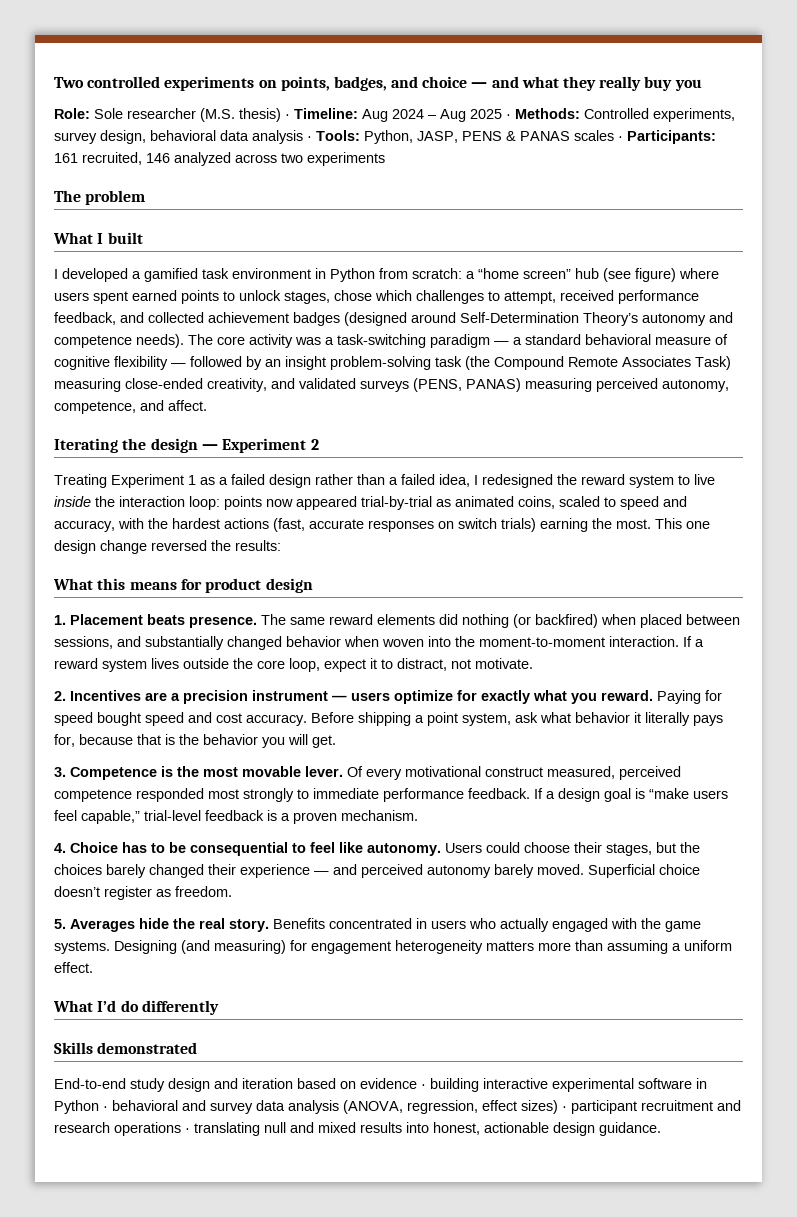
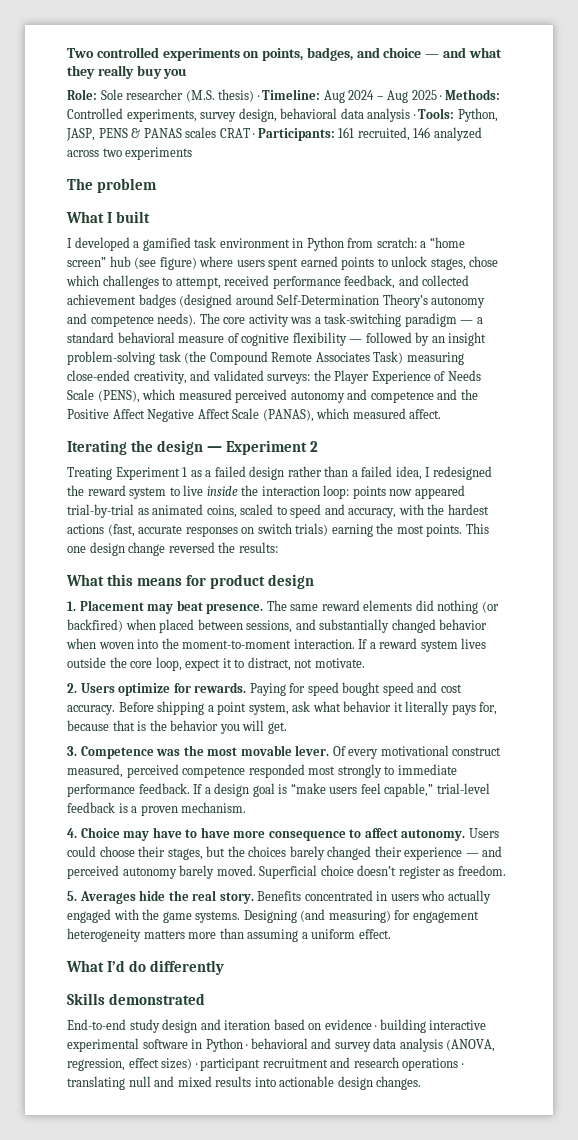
(614, 135) none -> [219,128,250,138] CRAT
[360,378,729,392] [54,400,164,414] surveys (PENS, PANAS) measuring perceived autonomy, competence, and -> [267,370,481,384] [67,389,478,403] [67,408,406,422] surveys: the Player Experience of Needs Scale (PENS), which measured perceived autonomy and competence and the Positive Affect Negative Affect Scale (PANAS), which measured
[616,519,651,529] most. -> [396,524,463,537] most points.
[147,614,185,625] beats -> [147,600,203,614] may beat
[70,690,653,704] Incentives are a precision instrument — users optimize for exactly what you reward. -> [80,682,247,696] Users optimize for rewards.
[161,766,173,777] is -> [156,749,181,756] was
[122,842,363,856] has to be consequential to feel like -> [123,827,398,841] may have to have more consequence to affect
[433,1122,480,1135] honest, -> (276, 1082) none
[599,1122,661,1136] guidance. -> [376,1076,422,1090] changes.

